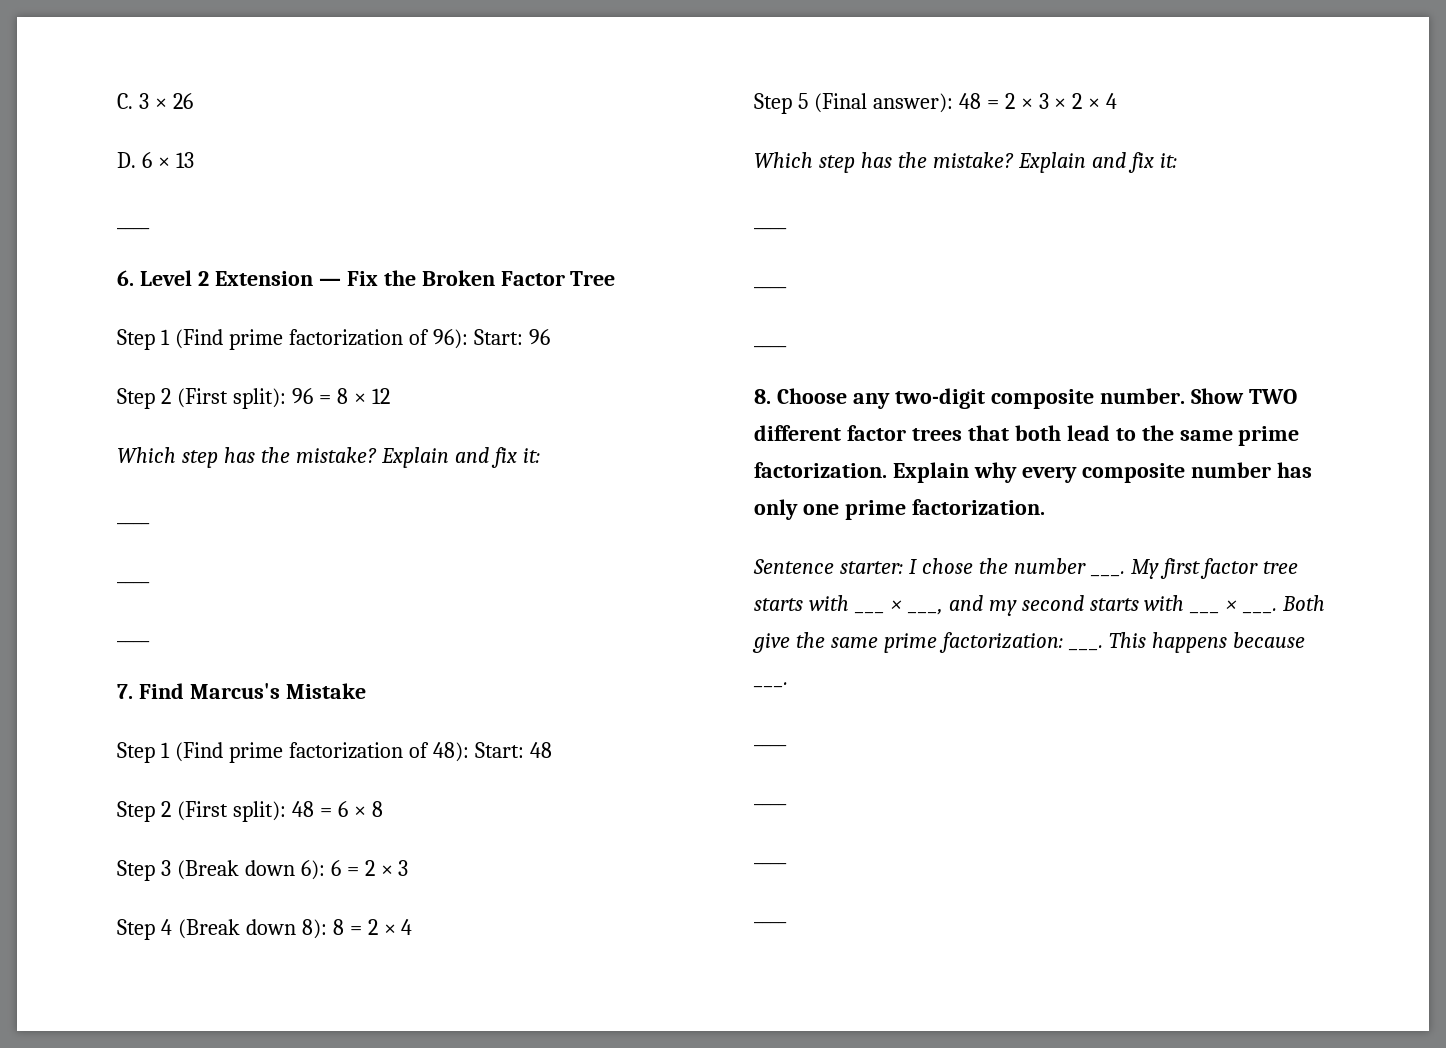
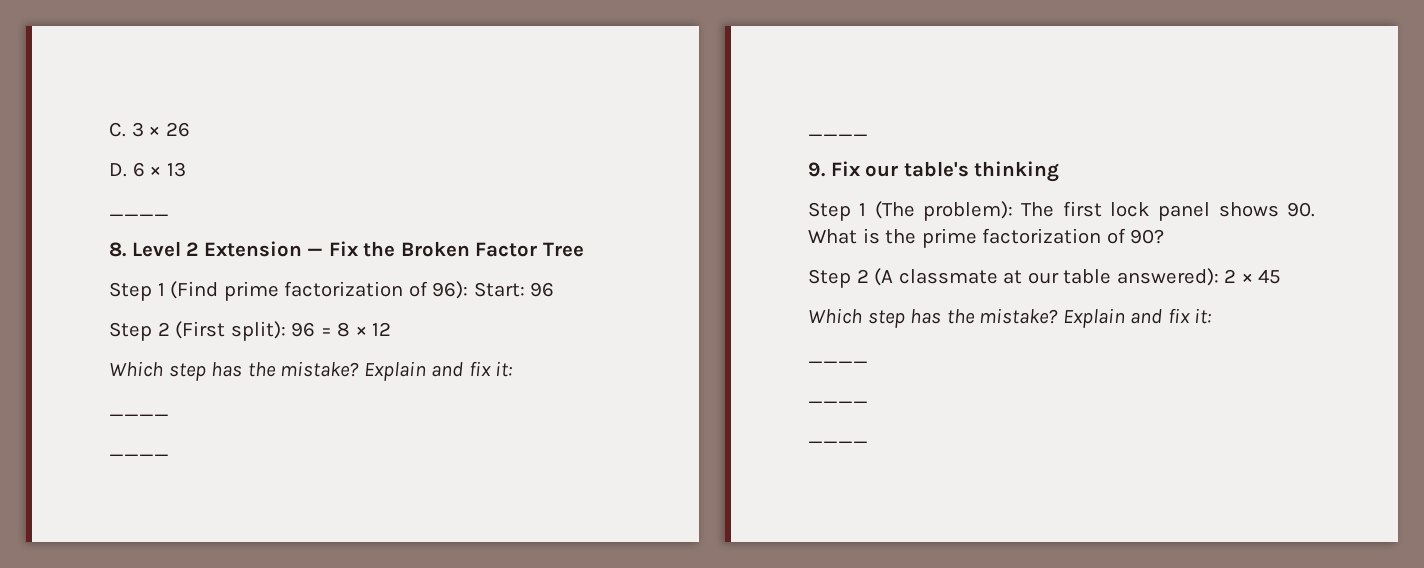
[117,270,134,286] 6. -> [109,242,126,257] 8.
[117,683,366,699] [117,742,552,763] [117,801,383,822] [117,860,409,881] [117,919,413,940] [754,93,1118,114] 7. Find Marcus's Mistake // Step 1 (Find prime factorization of 48): Start: 48 // Step 2 (First split): 48 = 6 × 8 // Step 3 (Break down 6): 6 = 2 × 3 // Step 4 (Break down 8): 8 = 2 × 4 // Step 5 (Final answer): 48 = 2 × 3 × 2 × 4 -> [808,161,1060,182] [808,201,1315,221] [808,228,1165,248] [808,268,1282,288] 9. Fix our table's thinking // Step 1 (The problem): The first lock panel shows 90. What is the prime factorization of 90? // Step 2 (A classmate at our table answered): 2 × 45
[754,388,1297,409] [754,425,1300,446] [754,462,1312,483] [754,499,1045,520] [753,558,1299,579] [754,595,849,611] [853,611,885,614] [890,595,1185,616] [1189,611,1221,614] [1226,595,1326,614] [752,632,1305,653] [753,682,788,688] [754,744,787,747] [754,803,787,806] [754,862,787,865] [754,921,787,924] // 8. Choose any two-digit composite number. Show TWO different factor trees that both lead to the same prime factorization. Explain why every composite number has only one prime factorization. // Sentence starter: I chose the number ___. My first factor tree starts with ___ × ___, and my second starts with ___ × ___. Both give the same prime factorization: ___. This happens because ___. // ____ // ____ // ____ // ____ -> (868, 442) none

